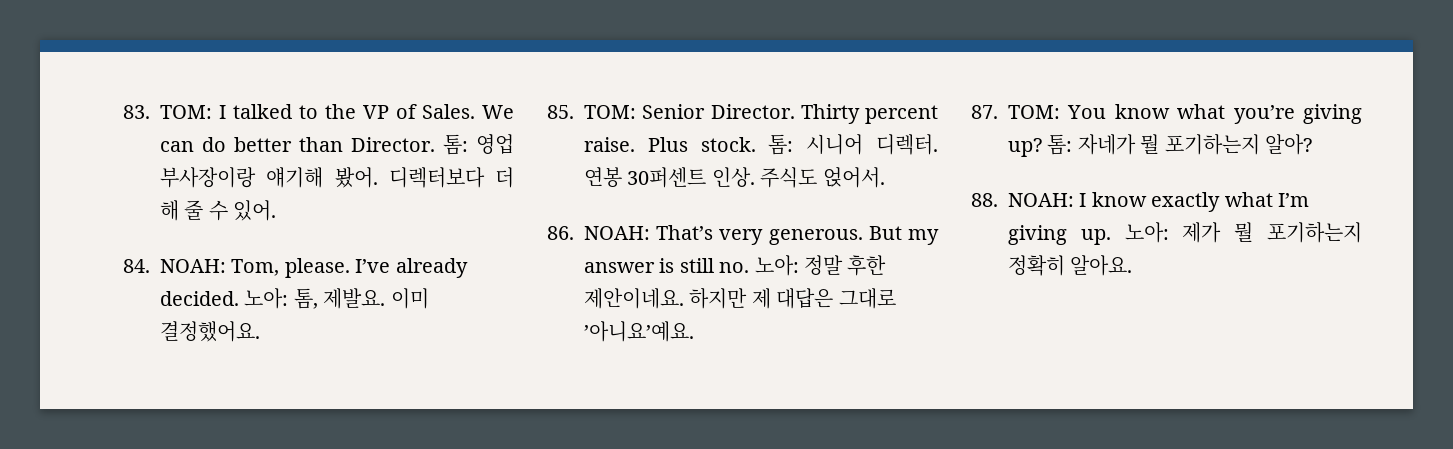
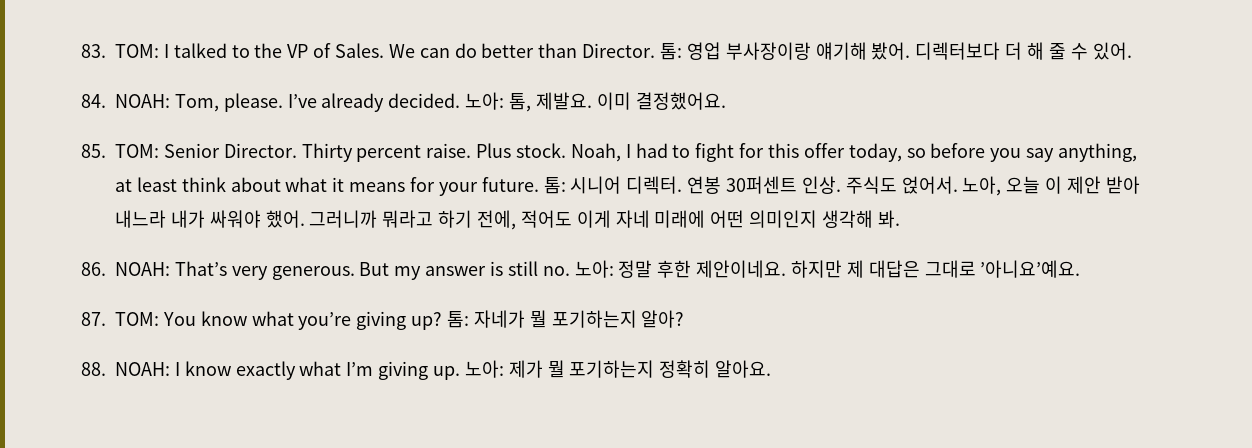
(756, 144) none -> [570,143,1138,162] [115,177,539,196] Noah, I had to fight for this offer today, so before you say anything, at least think about what it means for your future.
(885, 177) none -> [962,176,1140,196] [115,210,900,230] 노아, 오늘 이 제안 받아 내느라 내가 싸워야 했어. 그러니까 뭐라고 하기 전에, 적어도 이게 자네 미래에 어떤 의미인지 생각해 봐.

